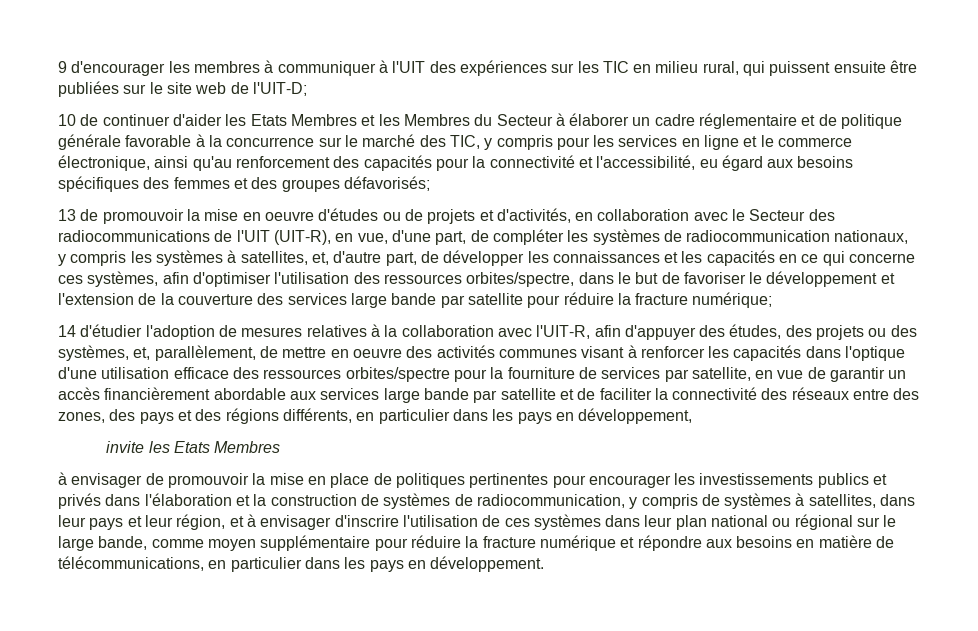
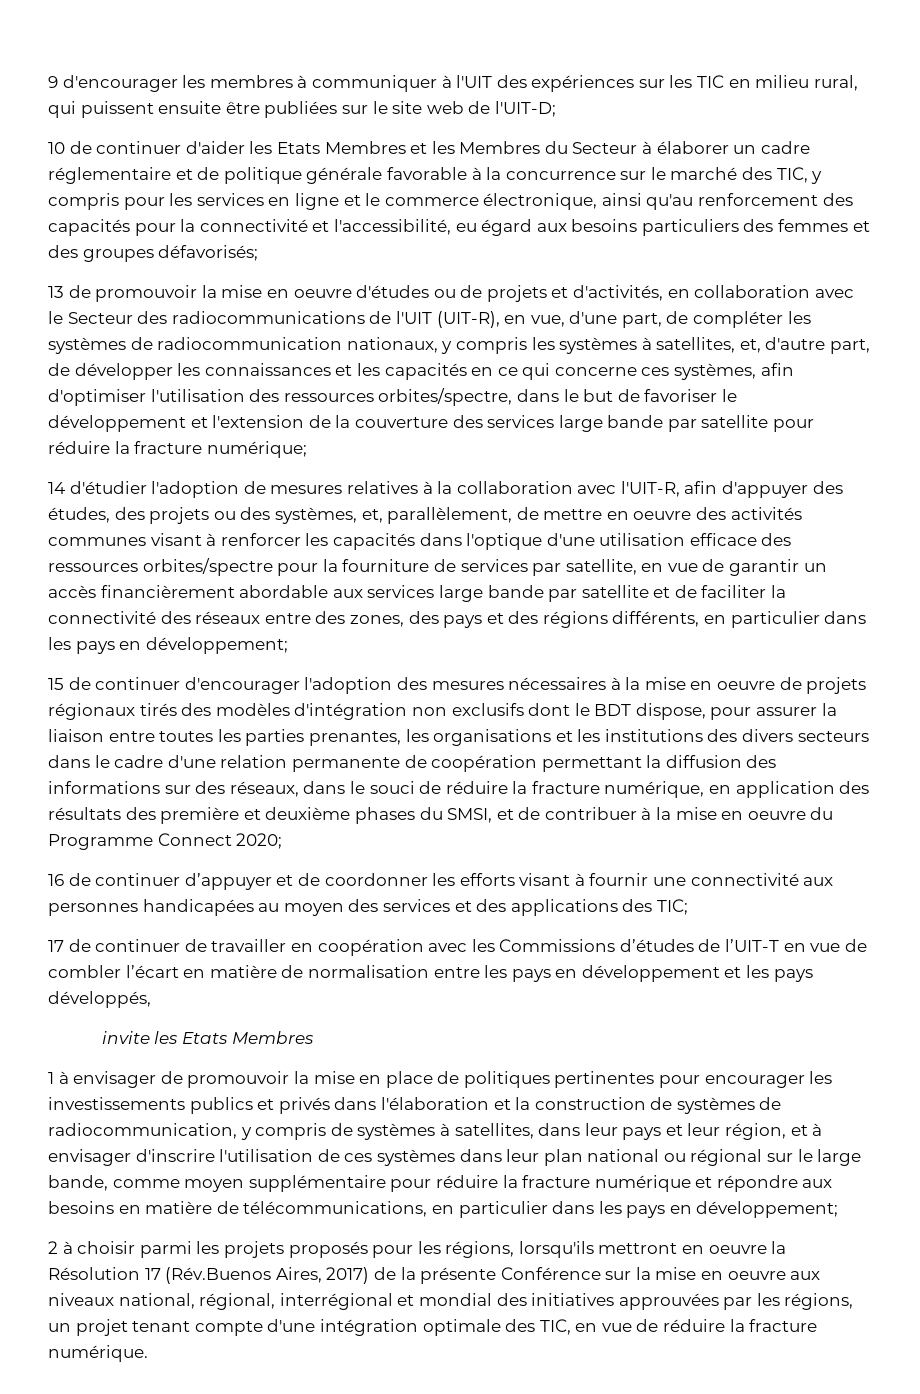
[58,176,139,192] spécifiques -> [641,219,739,236] particuliers
[578,408,693,424] développement, -> [145,637,288,654] [48,677,867,694] [48,703,837,720] [48,729,869,746] [48,755,777,772] [48,781,870,798] [48,807,834,824] [48,833,283,850] [48,873,834,890] [48,899,688,916] [48,939,867,956] [48,965,813,982] [48,991,151,1008] développement; // 15 de continuer d'encourager l'adoption des mesures nécessaires à la mise en oeuvre de projets régionaux tirés des modèles d'intégration non exclusifs dont le BDT dispose, pour assurer la liaison entre toutes les parties prenantes, les organisations et les institutions des divers secteurs dans le cadre d'une relation permanente de coopération permettant la diffusion des informations sur des réseaux, dans le souci de réduire la fracture numérique, en application des résultats des première et deuxième phases du SMSI, et de contribuer à la mise en oeuvre du Programme Connect 2020; // 16 de continuer d’appuyer et de coordonner les efforts visant à fournir une connectivité aux personnes handicapées au moyen des services et des applications des TIC; // 17 de continuer de travailler en coopération avec les Commissions d’études de l’UIT-T en vue de combler l’écart en matière de normalisation entre les pays en développement et les pays développés,
(281, 447) none -> [48,1072,54,1084] 1
[430,556,545,572] développement. -> [696,1201,839,1218] [48,1241,787,1258] [48,1267,821,1284] [48,1293,854,1310] [48,1319,818,1336] [48,1345,148,1362] développement; // 2 à choisir parmi les projets proposés pour les régions, lorsqu'ils mettront en oeuvre la Résolution 17 (Rév.Buenos Aires, 2017) de la présente Conférence sur la mise en oeuvre aux niveaux national, régional, interrégional et mondial des initiatives approuvées par les régions, un projet tenant compte d'une intégration optimale des TIC, en vue de réduire la fracture numérique.

